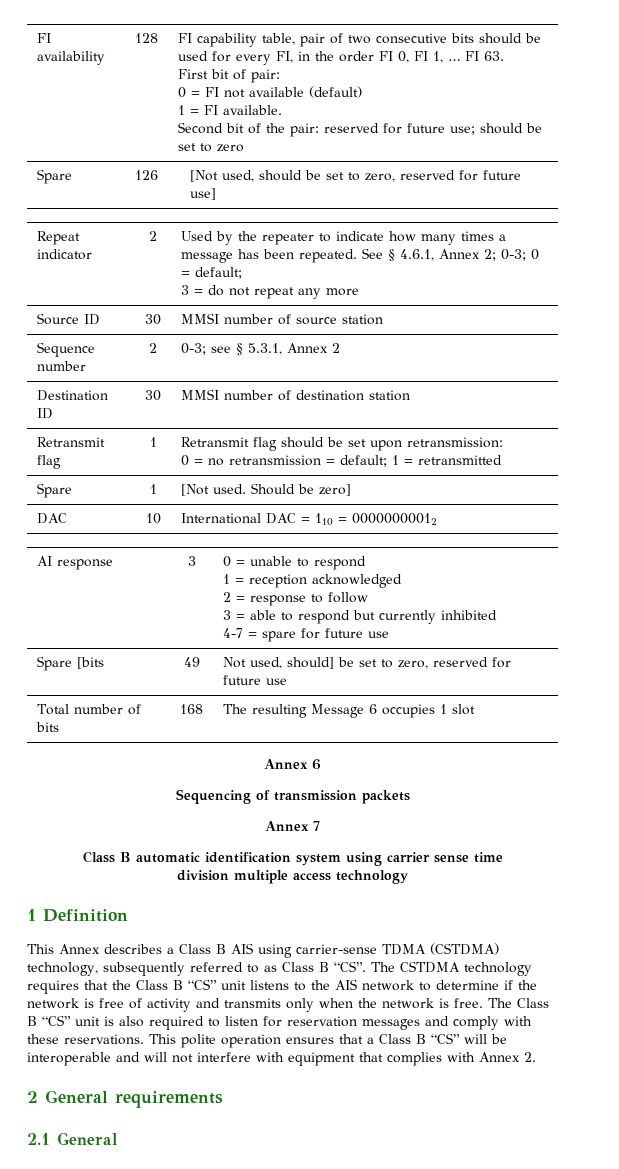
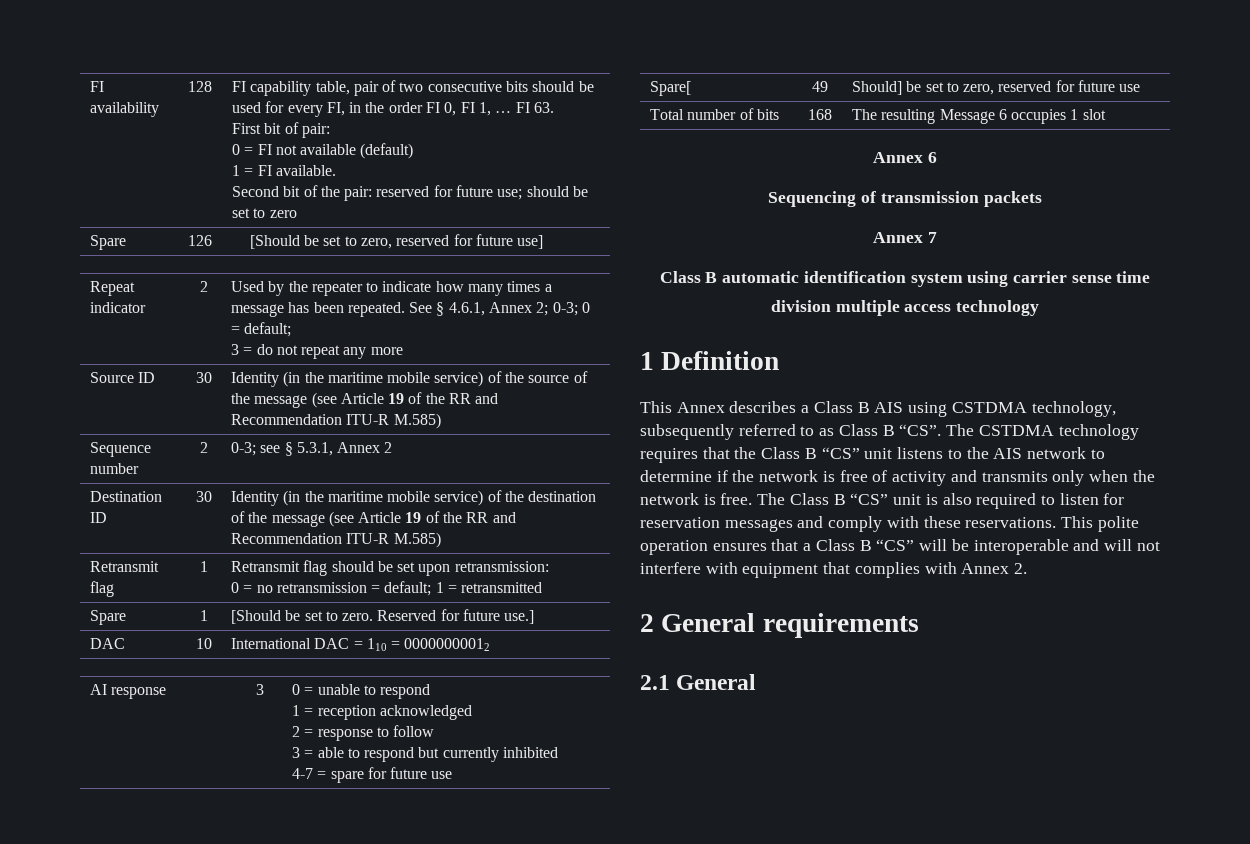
[190,170,303,182] [Not used, should -> [249,235,300,249] [Should
[180,313,383,325] MMSI number of source station -> [230,371,588,387] [230,392,499,408] [230,413,441,429] Identity (in the maritime mobile service) of the source of the message (see Article 19 of the RR and Recommendation ITU-R M.585)
[180,389,410,401] MMSI number of destination station -> [230,490,597,506] [230,511,516,527] [230,532,441,548] Identity (in the maritime mobile service) of the destination of the message (see Article 19 of the RR and Recommendation ITU-R M.585)
[180,483,351,496] [Not used. Should be zero] -> [230,609,535,624] [Should be set to zero. Reserved for future use.]
[36,656,104,671] Spare [bits -> [649,81,691,96] Spare[
[222,657,334,669] Not used, should] -> [851,81,902,95] Should]
[296,943,499,955] carrier-sense TDMA (CSTDMA) -> [951,402,1027,413] CSTDMA

